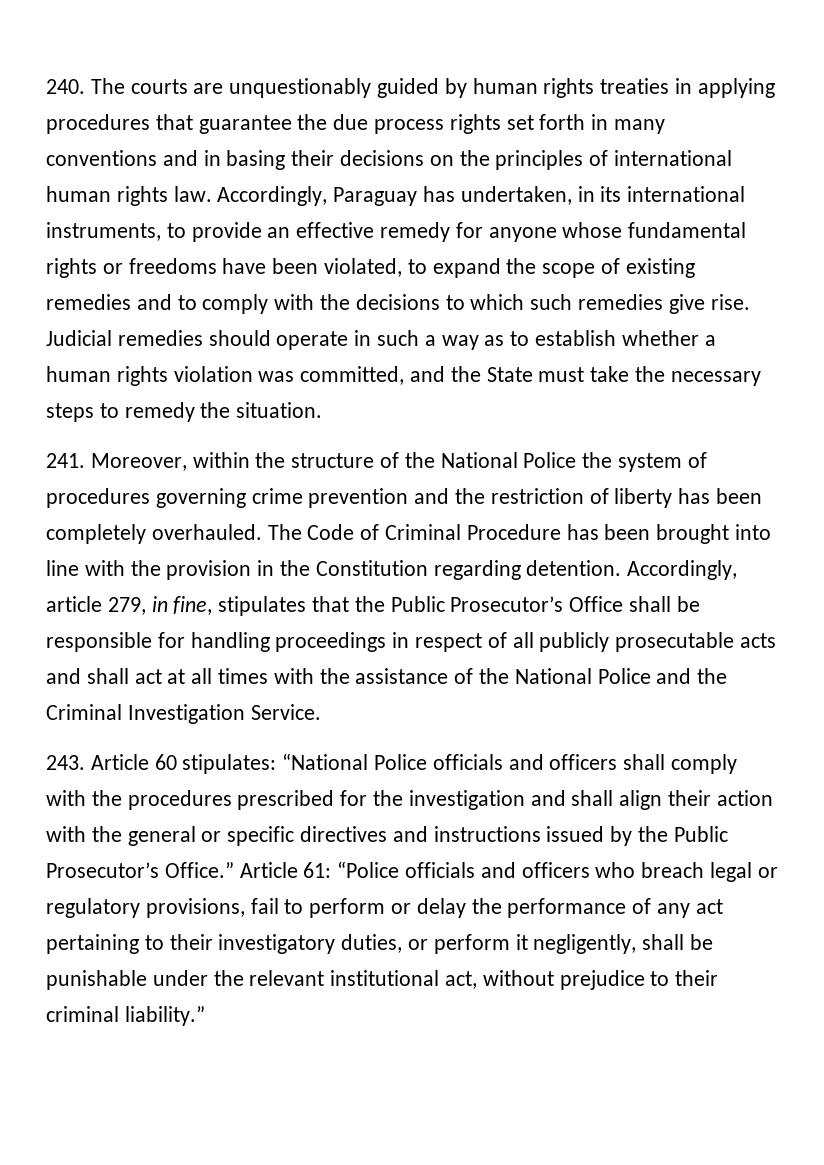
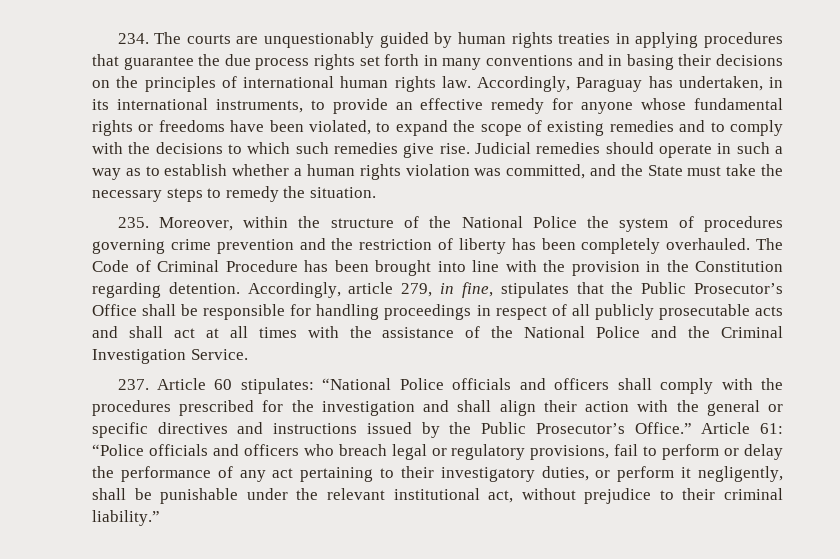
[46,79,85,94] 240. -> [117,33,149,44] 234.
[46,453,85,468] 241. -> [117,217,149,228] 235.
[46,755,85,770] 243. -> [117,379,149,390] 237.

